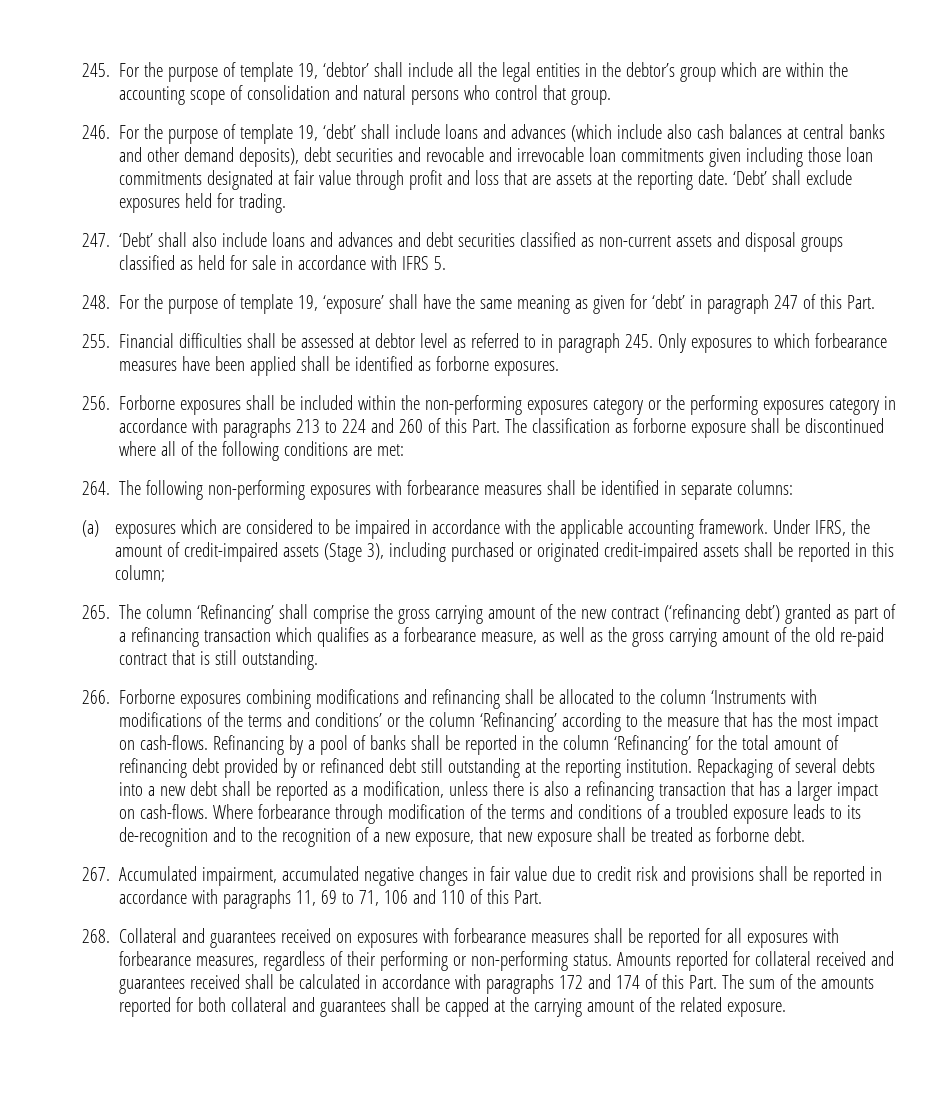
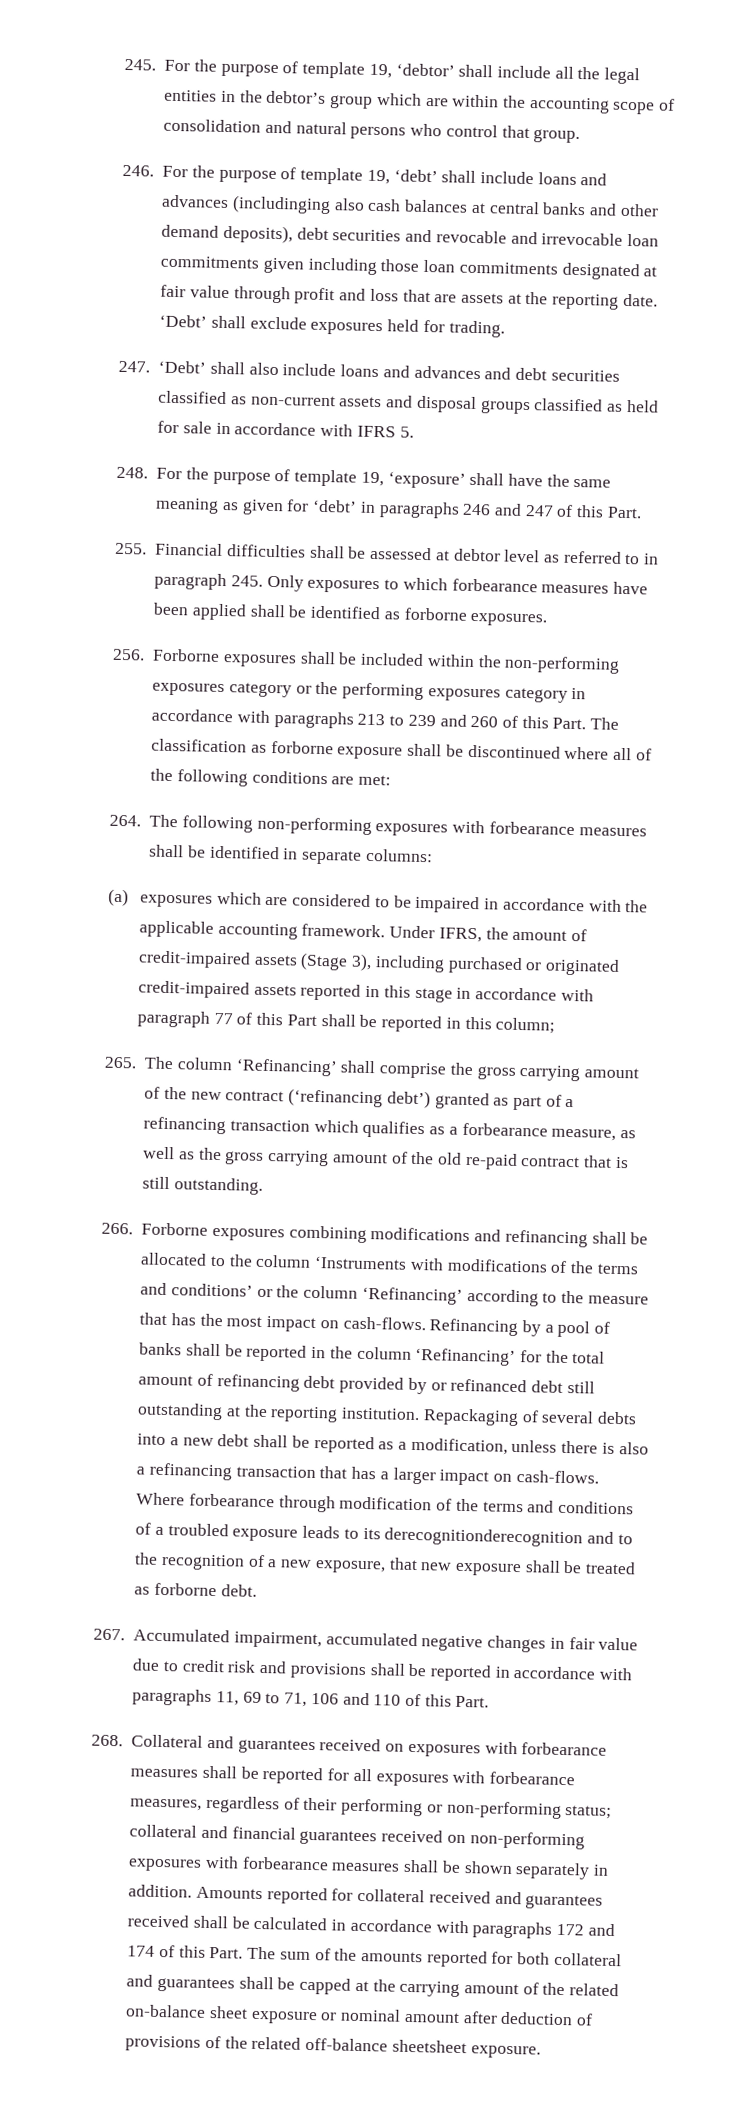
[570,124,662,142] (which include -> [231,195,331,215] (includinging
[706,294,769,314] paragraph -> [378,501,523,519] paragraphs 246 and
[342,419,367,433] 224 -> [407,714,436,727] 239
(739, 551) none -> [300,983,594,1003] [136,1010,317,1028] reported in this stage in accordance with paragraph 77 of this Part
[119,827,209,847] de-recognition -> [384,1527,584,1548] derecognitionderecognition
[573,954,613,966] status. -> [564,1805,613,1819] [129,1824,585,1850] [128,1855,610,1880] [128,1884,193,1898] status; collateral and financial guarantees received on non-performing exposures with forbearance measures shall be shown separately in addition.
(722, 1004) none -> [125,2004,594,2026] [125,2035,467,2054] on-balance sheet exposure or nominal amount after deduction of provisions of the related off-balance sheetsheet

